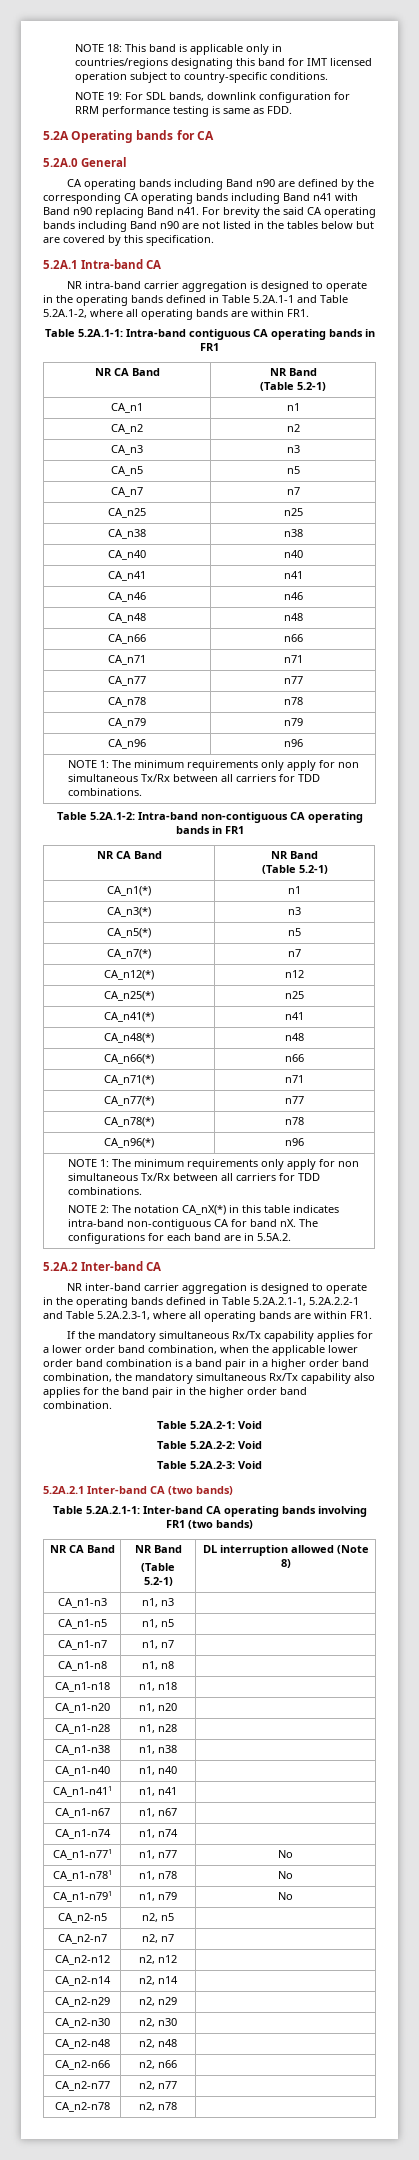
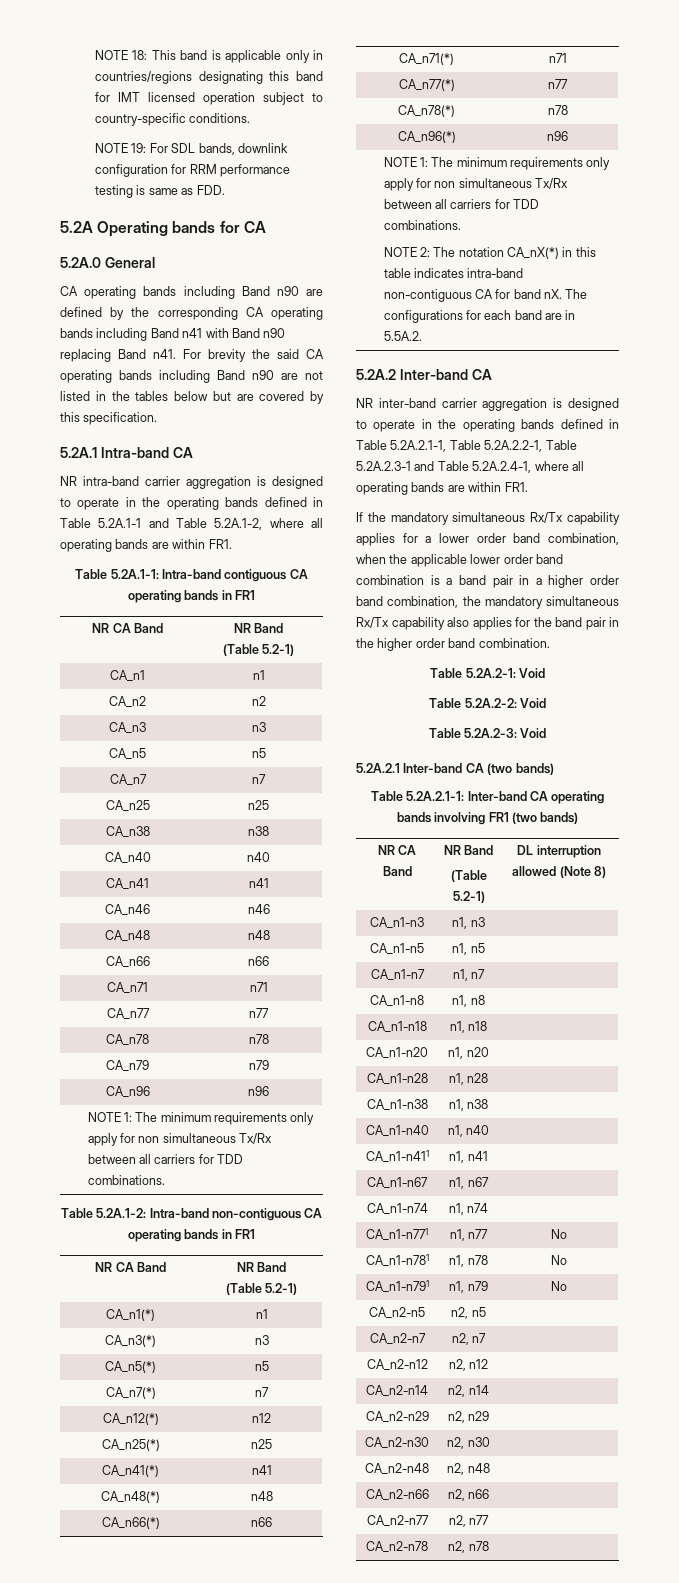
[309,1297,359,1305] [43,1311,150,1320] 5.2A.2.2-1 and Table 5.2A.2.3-1, -> [449,440,577,452] [356,461,532,473] Table 5.2A.2.2-1, Table 5.2A.2.3-1 and Table 5.2A.2.4-1,

